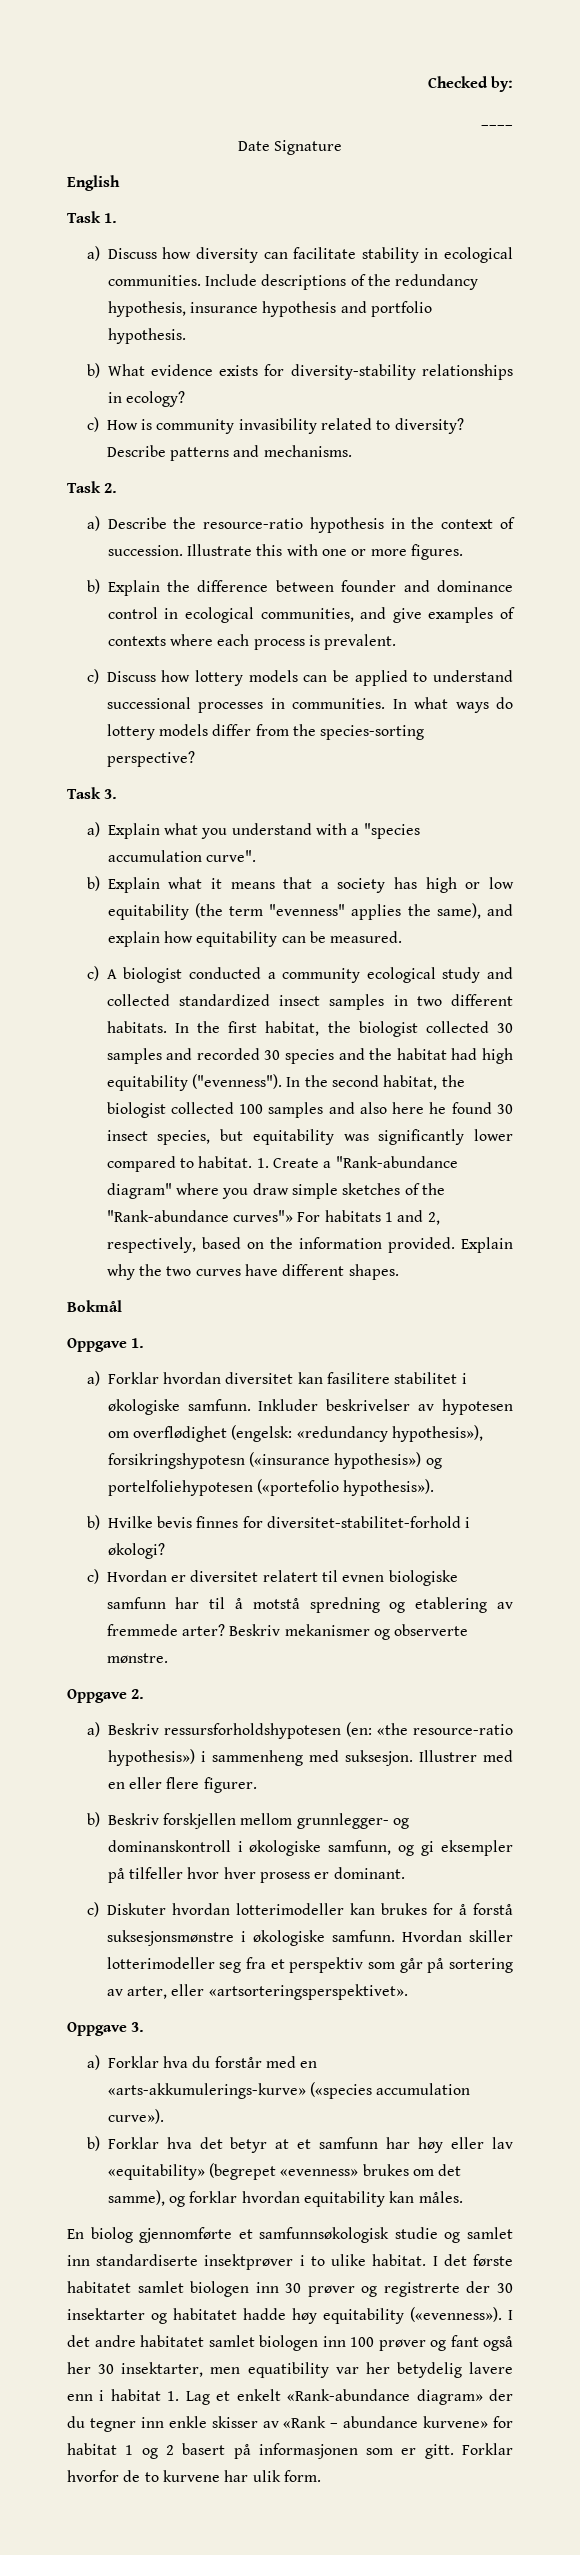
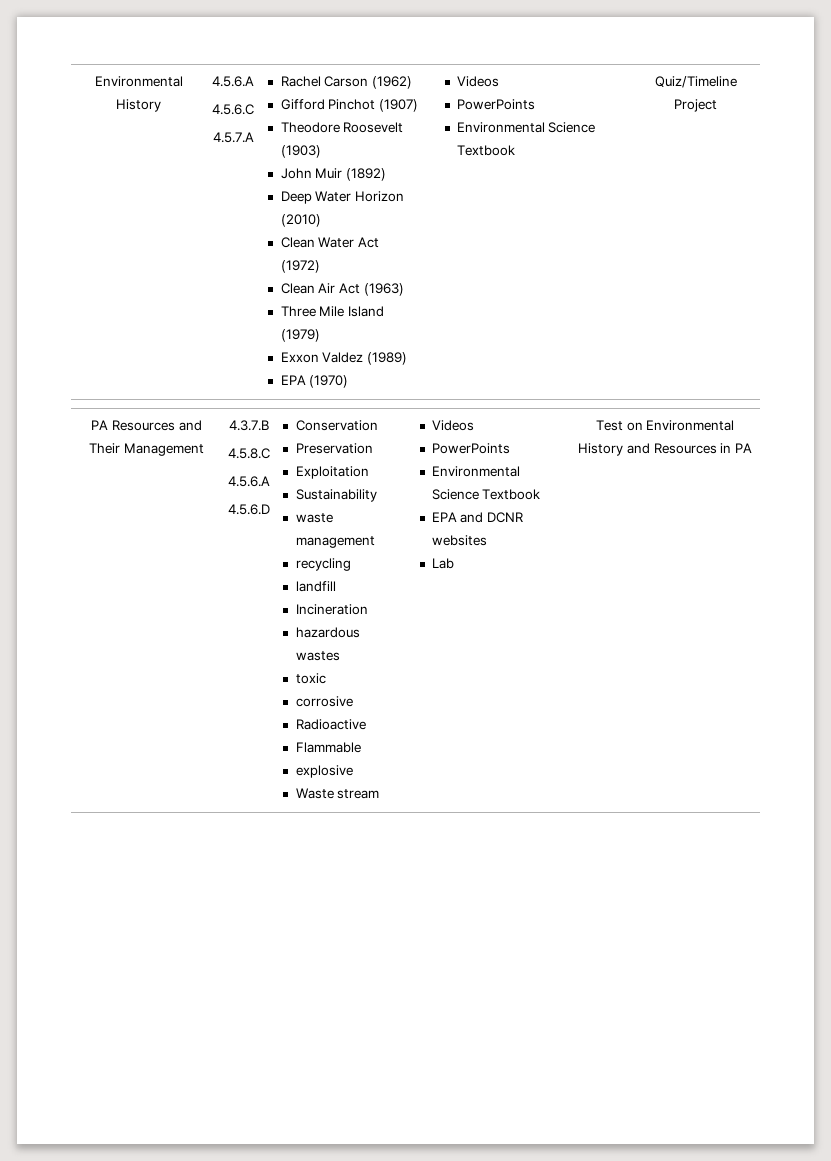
[427,76,513,92] [481,124,513,126] [237,140,343,155] [67,175,120,191] [67,211,118,223] [86,246,513,263] [107,274,479,290] [107,301,432,317] [107,328,186,344] [86,363,513,380] [107,391,186,407] [86,417,464,434] [106,445,352,461] [67,481,118,493] [86,516,515,533] [107,544,463,560] [86,579,513,596] [107,607,515,623] [107,634,397,650] [86,669,513,686] [106,697,513,713] [106,724,425,740] [106,751,195,767] [67,787,118,799] [86,822,420,839] [107,850,257,862] [86,876,514,893] [107,903,514,920] [107,931,403,947] [86,966,513,983] [106,994,514,1010] [106,1021,513,1037] [106,1048,513,1064] [106,1074,465,1091] [106,1102,514,1118] [106,1129,514,1145] [106,1156,458,1172] [106,1183,445,1199] [106,1210,440,1225] [106,1237,513,1253] [106,1264,399,1280] [67,1300,122,1312] [67,1338,145,1352] [86,1371,467,1386] [107,1399,513,1415] [107,1425,483,1442] [107,1452,442,1469] [107,1479,435,1496] [86,1515,471,1530] [107,1543,165,1559] [86,1569,458,1586] [106,1597,513,1613] [106,1624,469,1640] [106,1653,168,1663] [67,1689,145,1703] [86,1722,513,1739] [107,1749,513,1766] [107,1777,257,1793] [86,1812,409,1829] [107,1840,513,1856] [107,1867,405,1883] [86,1902,513,1917] [106,1930,513,1946] [106,1957,513,1973] [106,1984,408,2000] [67,2022,145,2036] [86,2055,318,2070] [107,2082,471,2099] [107,2109,164,2124] [86,2136,513,2153] [107,2163,462,2180] [107,2190,463,2207] [67,2227,513,2243] [67,2254,513,2270] [67,2281,513,2297] [67,2307,513,2324] [67,2335,513,2351] [67,2362,513,2378] [67,2389,513,2405] [67,2416,513,2432] [67,2443,513,2459] [67,2470,321,2482] Checked by: // ____ // Date Signature // English // Task 1. // a) Discuss how diversity can facilitate stability in ecological communities. Include descriptions of the redundancy hypothesis, insurance hypothesis and portfolio hypothesis. // b) What evidence exists for diversity-stability relationships in ecology? // c) How is community invasibility related to diversity? Describe patterns and mechanisms. // Task 2. // a) Describe the resource-ratio hypothesis in the context of succession. Illustrate this with one or more figures. // b) Explain the difference between founder and dominance control in ecological communities, and give examples of contexts where each process is prevalent. // c) Discuss how lottery models can be applied to understand successional processes in communities. In what ways do lottery models differ from the species-sorting perspective? // Task 3. // a) Explain what you understand with a "species accumulation curve". // b) Explain what it means that a society has high or low equitability (the term "evenness" applies the same), and explain how equitability can be measured. // c) A biologist conducted a community ecological study and collected standardized insect samples in two different habitats. In the first habitat, the biologist collected 30 samples and recorded 30 species and the habitat had high equitability ("evenness"). In the second habitat, the biologist collected 100 samples and also here he found 30 insect species, but equitability was significantly lower compared to habitat. 1. Create a "Rank-abundance diagram" where you draw simple sketches of the "Rank-abundance curves"» For habitats 1 and 2, respectively, based on the information provided. Explain why the two curves have different shapes. // Bokmål // Oppgave 1. // a) Forklar hvordan diversitet kan fasilitere stabilitet i økologiske samfunn. Inkluder beskrivelser av hypotesen om overflødighet (engelsk: «redundancy hypothesis»), forsikringshypotesn («insurance hypothesis») og portelfoliehypotesen («portefolio hypothesis»). // b) Hvilke bevis finnes for diversitet-stabilitet-forhold i økologi? // c) Hvordan er diversitet relatert til evnen biologiske samfunn har til å motstå spredning og etablering av fremmede arter? Beskriv mekanismer og observerte mønstre. // Oppgave 2. // a) Beskriv ressursforholdshypotesen (en: «the resource-ratio hypothesis») i sammenheng med suksesjon. Illustrer med en eller flere figurer. // b) Beskriv forskjellen mellom grunnlegger- og dominanskontroll i økologiske samfunn, og gi eksempler på tilfeller hvor hver prosess er dominant. // c) Diskuter hvordan lotterimodeller kan brukes for å forstå suksesjonsmønstre i økologiske samfunn. Hvordan skiller lotterimodeller seg fra et perspektiv som går på sortering av arter, eller «artsorteringsperspektivet». // Oppgave 3. // a) Forklar hva du forstår med en «arts-akkumulerings-kurve» («species accumulation curve»). // b) Forklar hva det betyr at et samfunn har høy eller lav «equitability» (begrepet «evenness» brukes om det samme), og forklar hvordan equitability kan måles. // En biolog gjennomførte et samfunnsøkologisk studie og samlet inn standardiserte insektprøver i to ulike habitat. I det første habitatet samlet biologen inn 30 prøver og registrerte der 30 insektarter og habitatet hadde høy equitability («evenness»). I det andre habitatet samlet biologen inn 100 prøver og fant også her 30 insektarter, men equatibility var her betydelig lavere enn i habitat 1. Lag et enkelt «Rank-abundance diagram» der du tegner inn enkle skisser av «Rank – abundance kurvene» for habitat 1 og 2 basert på informasjonen som er gitt. Forklar hvorfor de to kurvene har ulik form. -> [94,76,183,87] [116,99,161,112] [212,76,254,87] [212,104,254,115] [212,132,254,143] [280,76,412,89] [280,99,418,112] [280,122,404,133] [280,145,321,158] [280,168,386,181] [280,191,404,204] [280,214,321,227] [280,237,379,248] [280,260,320,273] [280,283,404,296] [280,306,384,317] [280,329,320,342] [280,352,407,365] [280,375,349,388] [456,76,499,87] [456,99,535,110] [456,122,596,133] [456,145,515,156] [654,76,737,88] [674,99,717,112] [91,420,202,431] [89,443,204,456] [228,420,269,431] [227,448,270,459] [227,476,270,487] [227,504,270,515] [295,420,378,431] [295,443,373,454] [295,466,369,479] [295,489,377,502] [295,513,333,523] [295,536,375,548] [295,558,351,571] [295,581,336,592] [295,604,368,615] [295,627,360,638] [295,651,340,661] [295,673,326,684] [295,696,353,707] [295,719,366,730] [295,742,361,753] [295,765,353,778] [295,788,380,799] [431,420,474,431] [431,443,510,454] [431,466,520,477] [431,489,541,500] [431,512,524,523] [431,535,487,546] [431,558,454,569] [595,420,735,431] [578,443,752,456] Environmental History | 4.5.6.A // 4.5.6.C // 4.5.7.A | Rachel Carson (1962) // Gifford Pinchot (1907) // Theodore Roosevelt (1903) // John Muir (1892) // Deep Water Horizon (2010) // Clean Water Act (1972) // Clean Air Act (1963) // Three Mile Island (1979) // Exxon Valdez (1989) // EPA (1970) | Videos // PowerPoints // Environmental Science Textbook | Quiz/Timeline Project // PA Resources and Their Management | 4.3.7.B // 4.5.8.C // 4.5.6.A // 4.5.6.D | Conservation // Preservation // Exploitation // Sustainability // waste management // recycling // landfill // Incineration // hazardous wastes // toxic // corrosive // Radioactive // Flammable // explosive // Waste stream | Videos // PowerPoints // Environmental Science Textbook // EPA and DCNR websites // Lab | Test on Environmental History and Resources in PA

